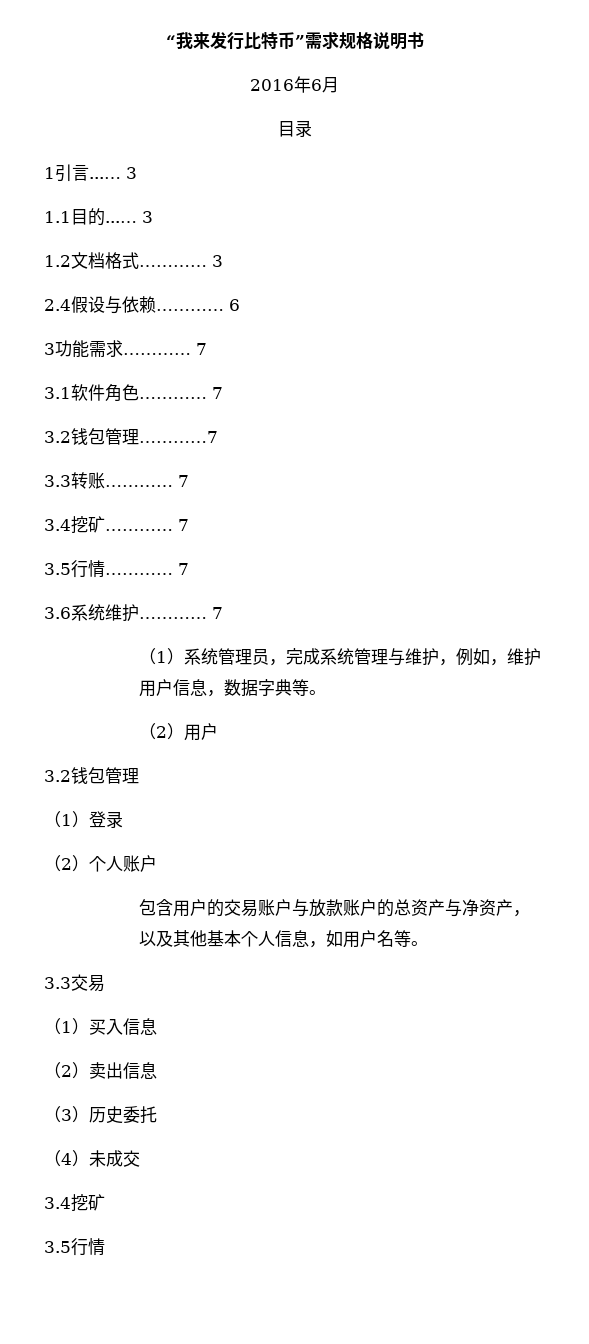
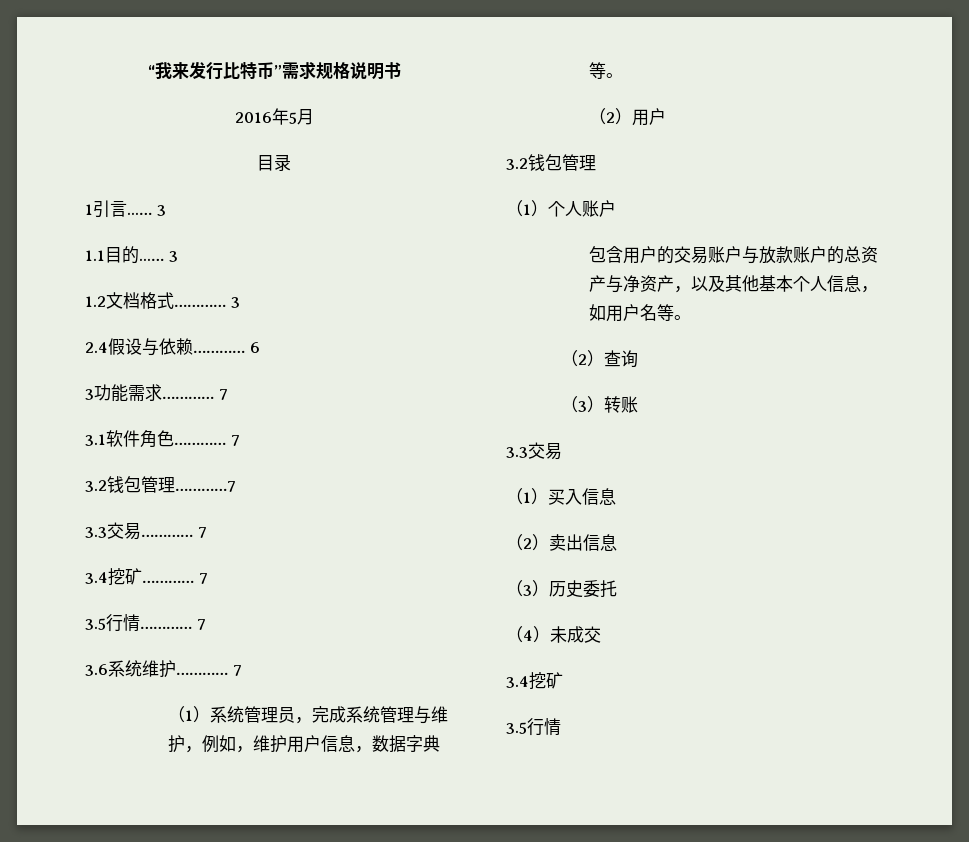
[311,79,322,91] 6 -> [288,112,297,124] 5
[71,472,105,489] 转账 -> [107,522,141,540] 交易
[89,811,123,828] [44,855,89,872] 登录 // （2） -> (548, 208) none
(428, 943) none -> [561,350,639,368] [561,396,639,413] // （2）查询 // （3）转账

